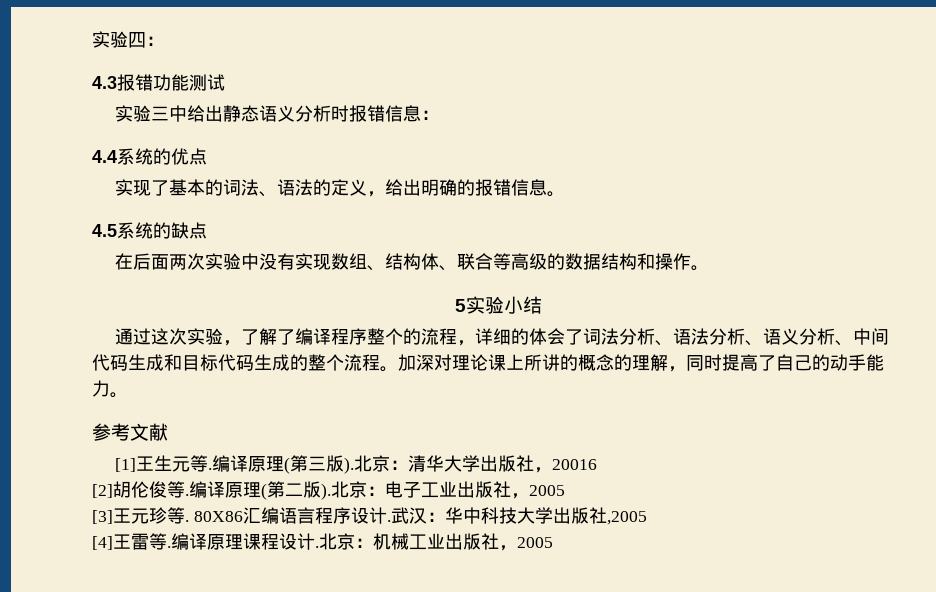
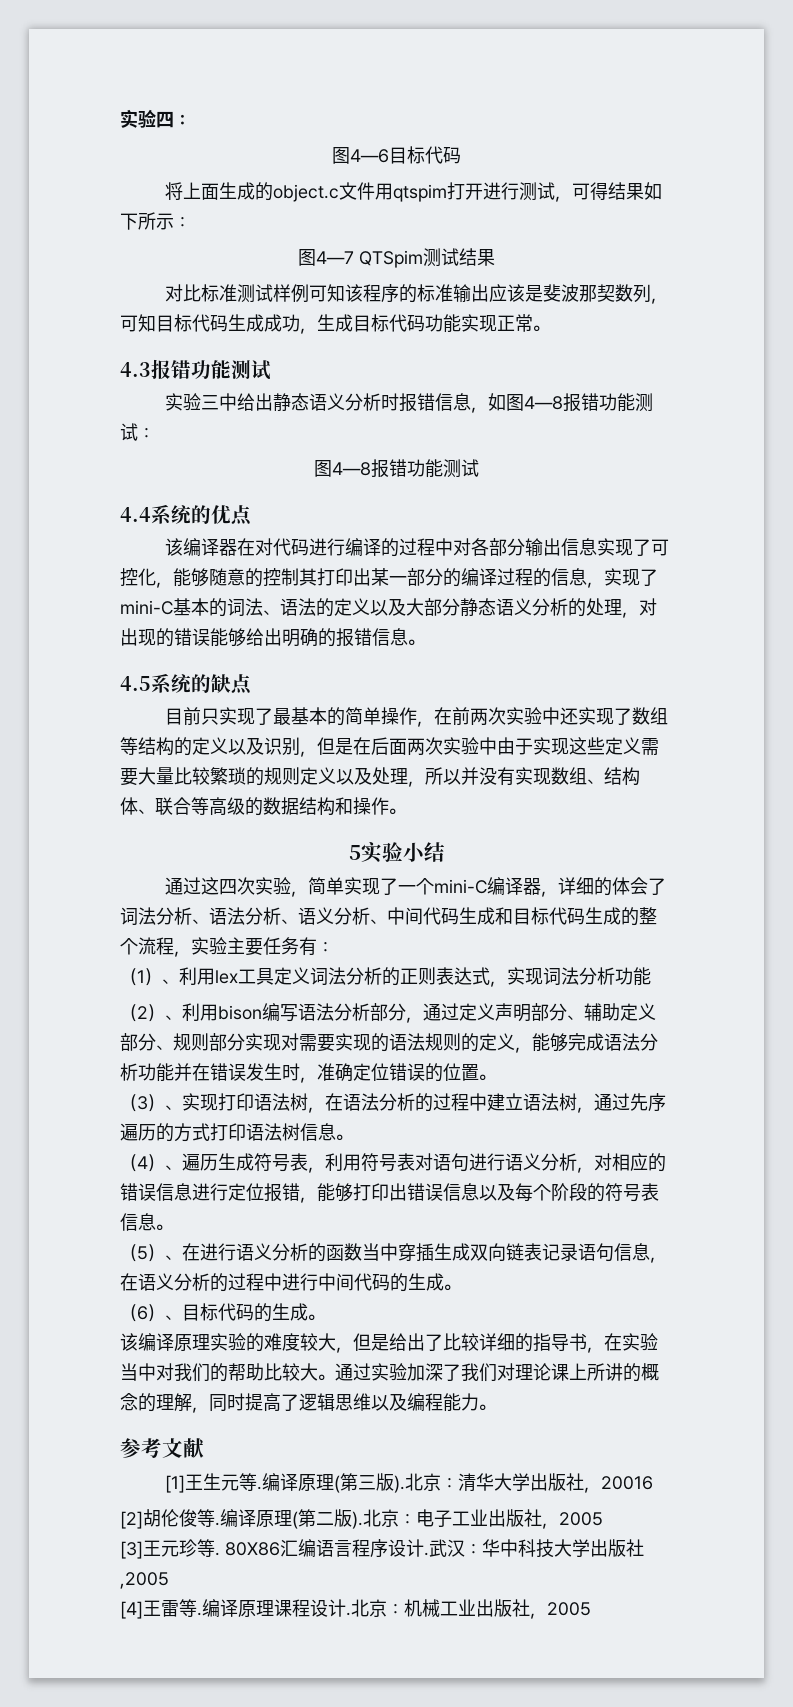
(164, 41) none -> [332,146,461,164] [164,182,662,202] [120,212,191,230] [298,248,495,268] [164,284,668,304] [120,314,550,334] // 图4—6目标代码 // 将上面生成的object.c文件用qtspim打开进行测试，可得结果如下所示： // 图4—7 QTSpim测试结果 // 对比标准测试样例可知该程序的标准输出应该是斐波那契数列，可知目标代码生成成功，生成目标代码功能实现正常。
[421,110,440,120] [92,148,207,165] [115,179,170,196] ： // 4.4系统的优点 // 实现了 -> [470,393,653,413] [120,423,155,441] [314,459,479,478] [120,504,252,526] [164,538,669,557] [120,568,658,588] [120,600,173,615] ，如图4—8报错功能测试： // 图4—8报错功能测试 // 4.4系统的优点 // 该编译器在对代码进行编译的过程中对各部分输出信息实现了可控化，能够随意的控制其打印出某一部分的编译过程的信息，实现了mini-C
[367,191,386,197] ， -> [370,598,657,618] [120,628,246,647] 以及大部分静态语义分析的处理，对出现的错误能够
[115,253,260,270] 在后面两次实验中 -> [164,707,668,727] [120,737,659,757] [120,767,479,787] 目前只实现了最基本的简单操作，在前两次实验中还实现了数组等结构的定义以及识别，但是在后面两次实验中由于实现这些定义需要大量比较繁琐的规则定义以及处理，所以并
(170, 336) none -> [218,879,237,895] 四
[241,328,458,345] 了解了编译程序整个的流程 -> [307,877,541,895] 简单实现了一个mini-C编译器
[380,354,434,372] 。加深 -> [174,937,334,957] [120,967,651,987] [120,1003,656,1023] [120,1033,658,1053] [120,1063,496,1083] [120,1093,666,1113] [120,1123,353,1142] [120,1153,666,1173] [120,1183,659,1203] [120,1213,173,1231] [120,1243,667,1263] [120,1273,461,1292] [120,1303,325,1322] [120,1333,658,1353] [120,1363,497,1382] ，实验主要任务有： // （1）、利用lex工具定义词法分析的正则表达式，实现词法分析功能 // （2）、利用bison编写语法分析部分，通过定义声明部分、辅助定义部分、规则部分实现对需要实现的语法规则的定义，能够完成语法分析功能并在错误发生时，准确定位错误的位置。 // （3）、实现打印语法树，在语法分析的过程中建立语法树，通过先序遍历的方式打印语法树信息。 // （4）、遍历生成符号表，利用符号表对语句进行语义分析，对相应的错误信息进行定位报错，能够打印出错误信息以及每个阶段的符号表信息。 // （5）、在进行语义分析的函数当中穿插生成双向链表记录语句信息，在语义分析的过程中进行中间代码的生成。 // （6）、目标代码的生成。 // 该编译原理实验的难度较大，但是给出了比较详细的指导书，在实验当中对我们的帮助比较大。通过实验加深了我们
[776,354,866,371] 自己的动手 -> [299,1393,443,1411] 逻辑思维以及编程

